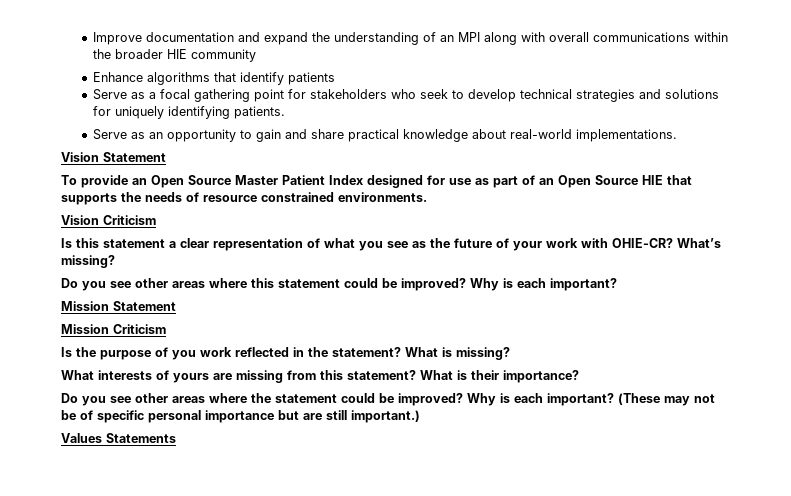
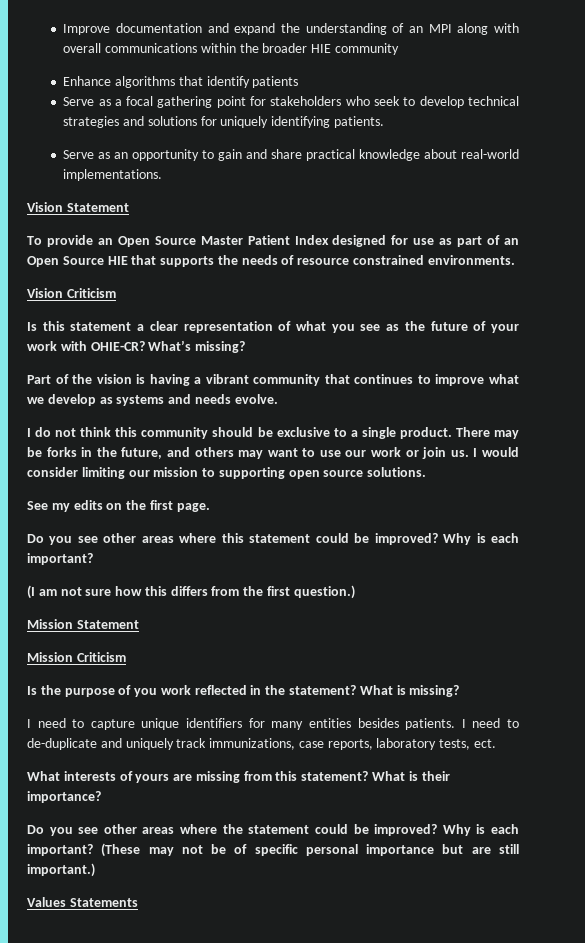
(115, 261) none -> [27,374,520,386] [27,394,278,406] [27,427,519,439] [27,447,519,459] [27,467,427,479] [27,500,210,512] // Part of the vision is having a vibrant community that continues to improve what we develop as systems and needs evolve. // I do not think this community should be exclusive to a single product. There may be forks in the future, and others may want to use our work or join us. I would consider limiting our mission to supporting open source solutions. // See my edits on the first page.
(617, 284) none -> [27,585,355,599] // (I am not sure how this differs from the first question.)
(510, 353) none -> [27,718,520,730] [27,738,497,750] // I need to capture unique identifiers for many entities besides patients. I need to de-duplicate and uniquely track immunizations, case reports, laboratory tests, ect.

